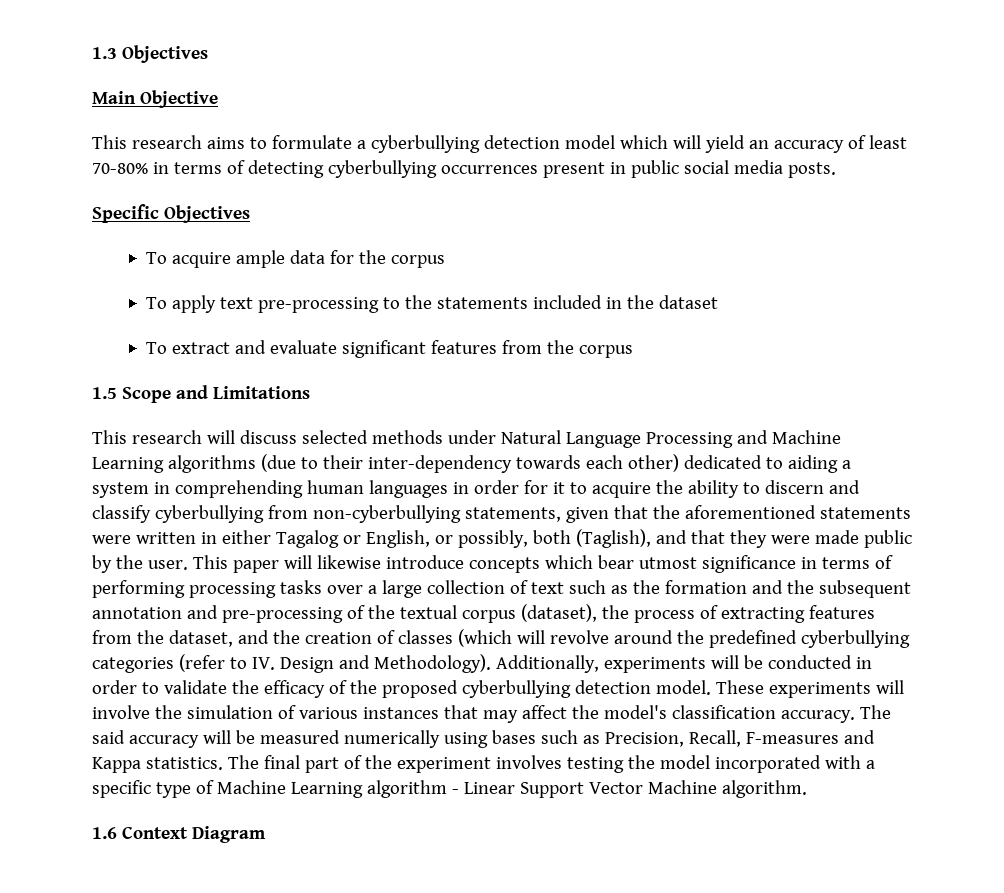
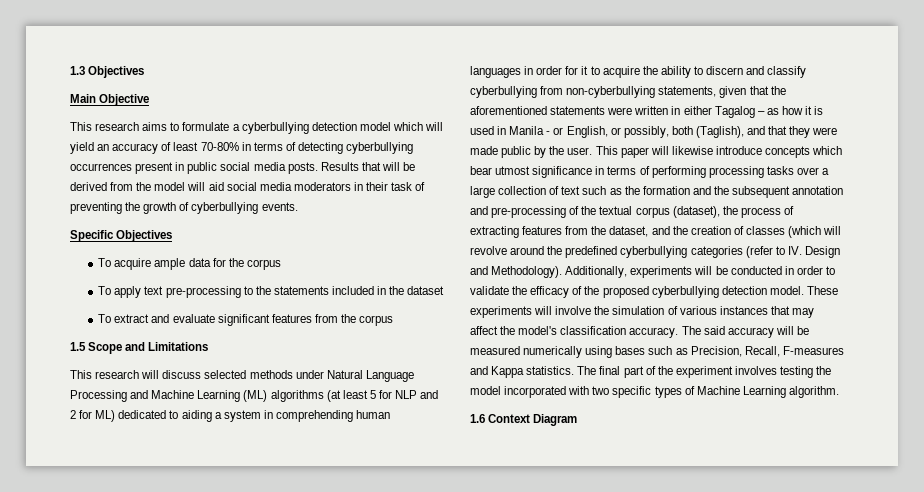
(836, 170) none -> [320,162,416,171] [70,182,426,191] [70,202,298,214] Results that will be derived from the model will aid social media moderators in their task of preventing the growth of cyberbullying events.
[167,454,679,473] algorithms (due to their inter-dependency towards each other) -> [243,390,439,402] [70,410,116,422] (ML) algorithms (at least 5 for NLP and 2 for ML)
(339, 539) none -> [757,106,824,115] [470,126,551,135] – as how it is used in Manila -
[865,760,875,769] [92,780,717,798] a specific type of Machine Learning algorithm - Linear Support Vector Machine -> [592,386,786,398] two specific types of Machine Learning

